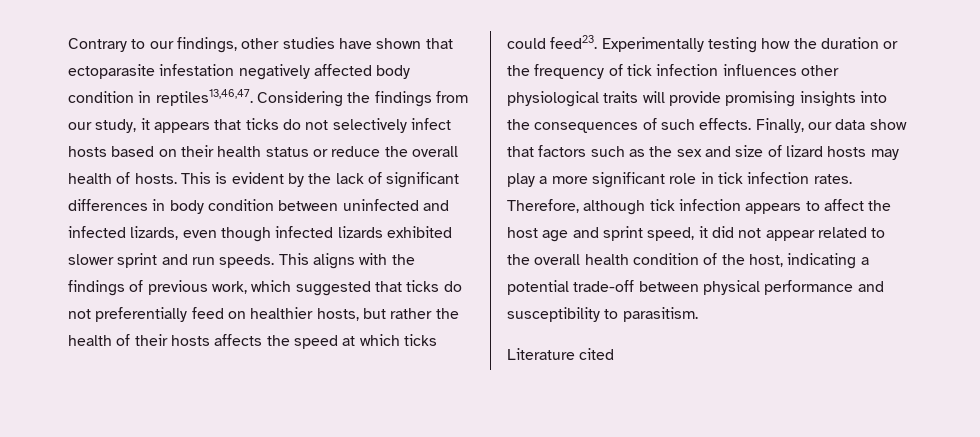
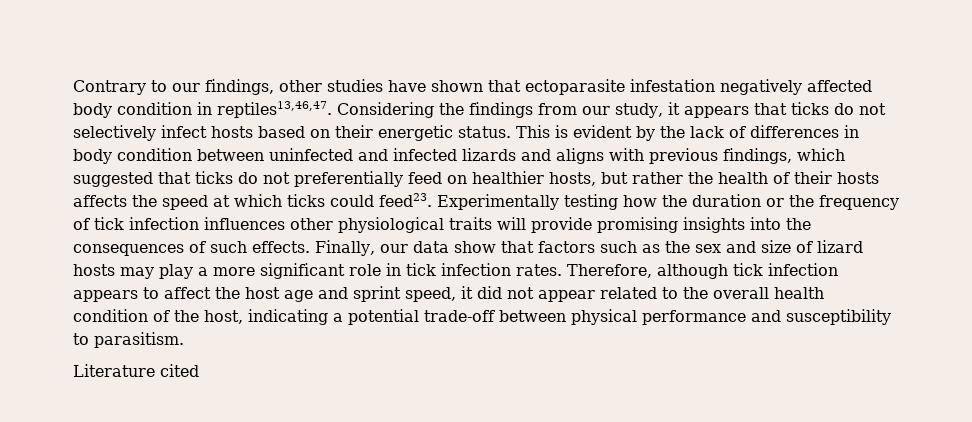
[217,146,458,157] [68,172,177,184] health status or reduce the overall health of hosts. -> [378,125,511,141] energetic status.
[386,172,460,188] significant -> (746, 132) none
[130,226,452,242] [68,253,415,269] [68,280,247,296] lizards, even though infected lizards exhibited slower sprint and run speeds. This aligns with the findings of previous work, -> [462,148,792,164] lizards and aligns with previous findings,

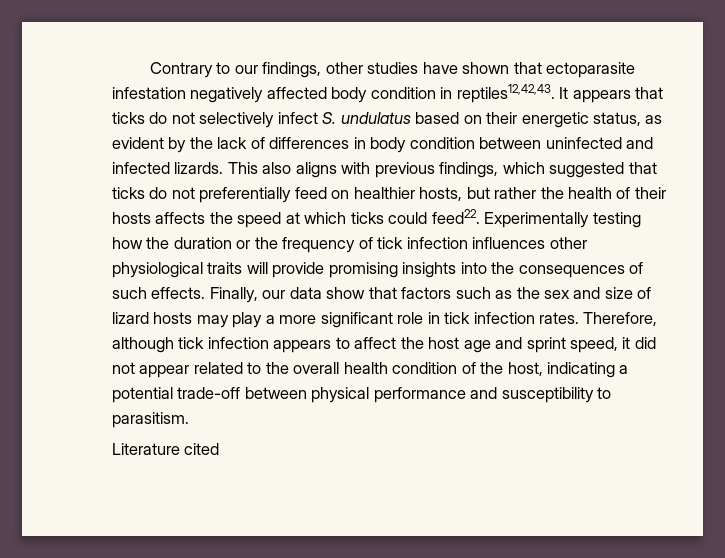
[217,101,680,118] reptiles13,46,47. Considering the findings from our study, it -> [456,84,569,103] reptiles12,42,43. It
[211,126,253,138] hosts -> [322,112,411,124] S. undulatus
[458,125,568,138] status. This is -> [593,112,663,126] status, as
[462,148,551,161] lizards and -> [174,162,292,174] lizards. This also
[379,193,432,207] feed23. -> [431,209,480,224] feed22.

